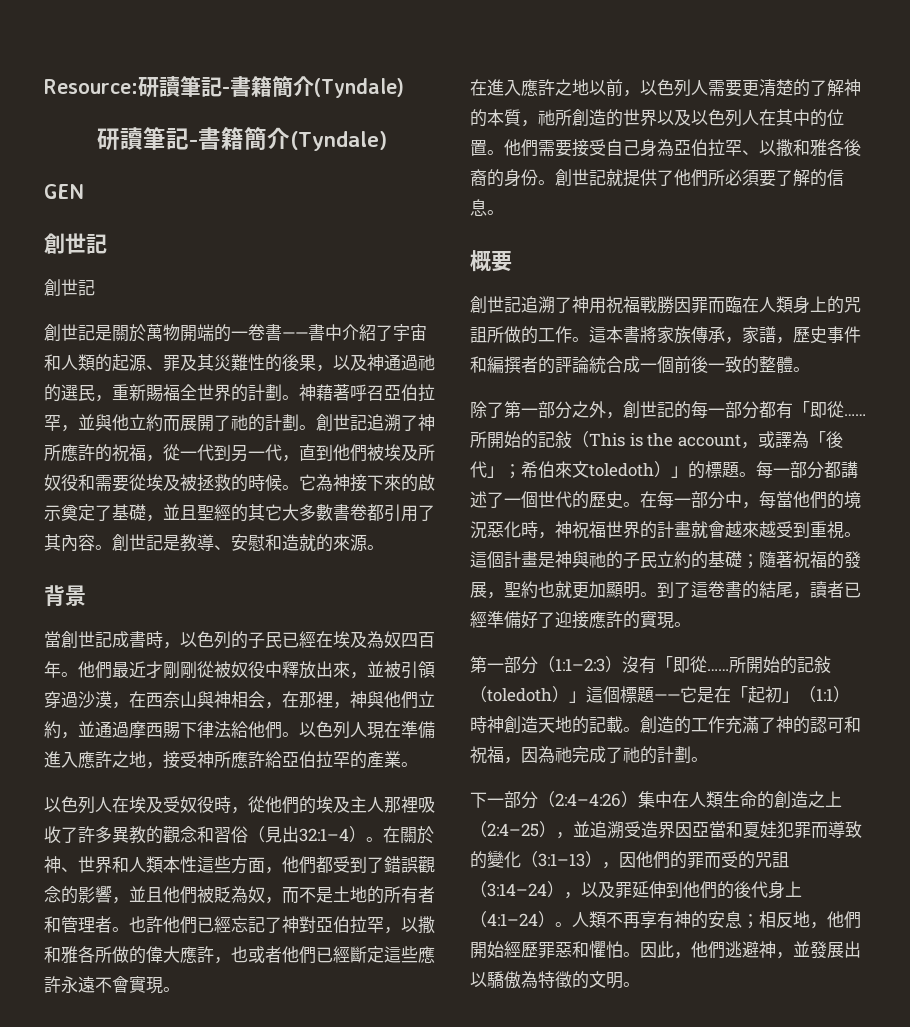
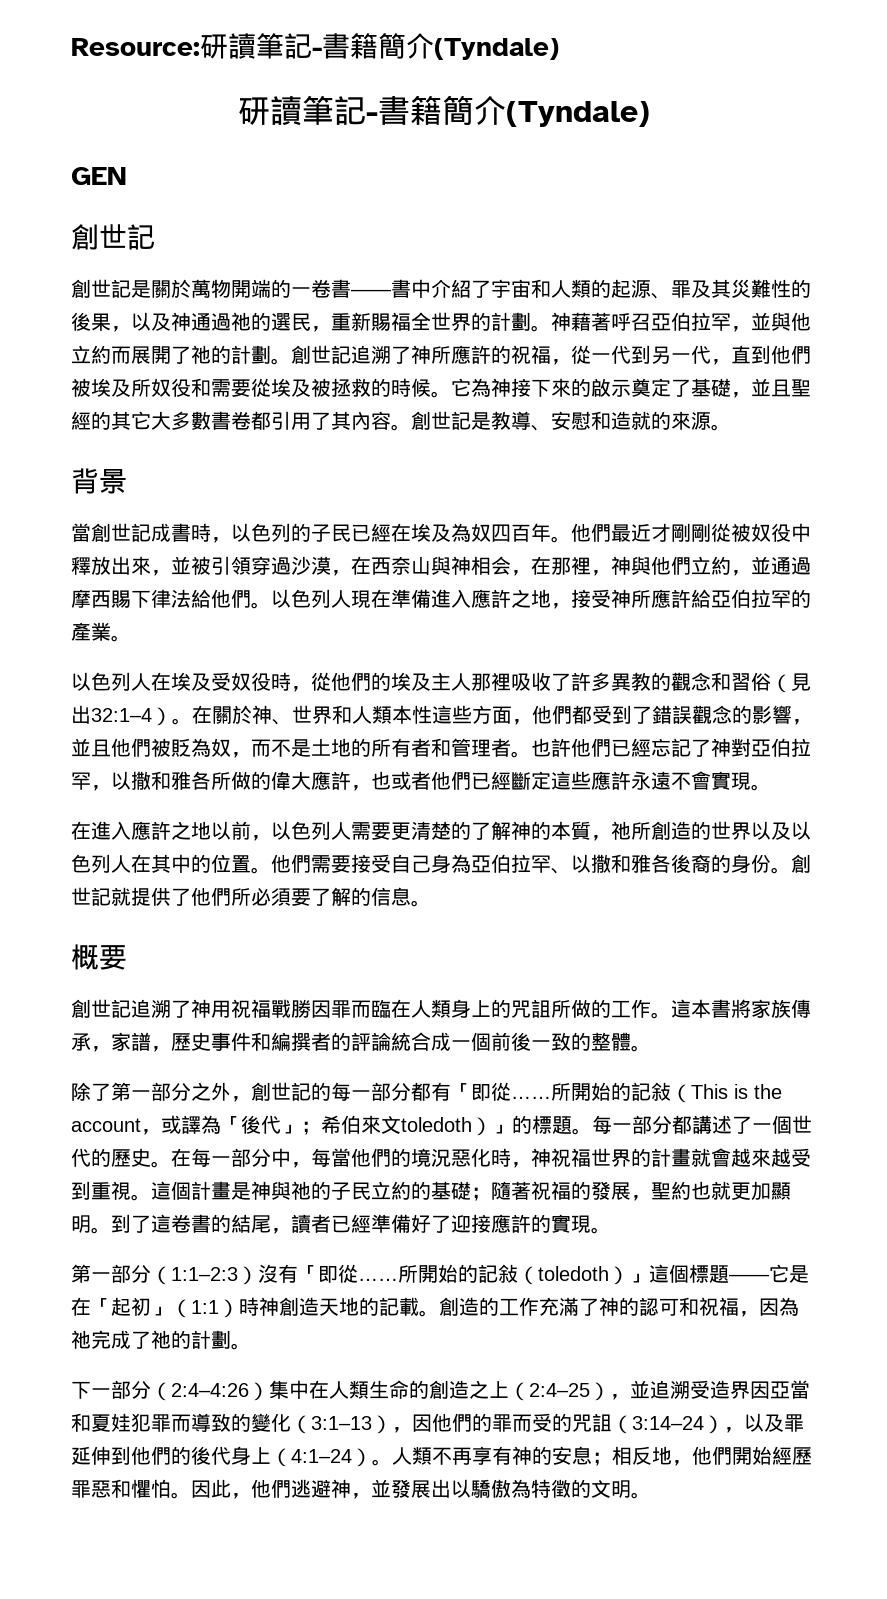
[44,324,95,342] // 創世記 -> (131, 288) none

